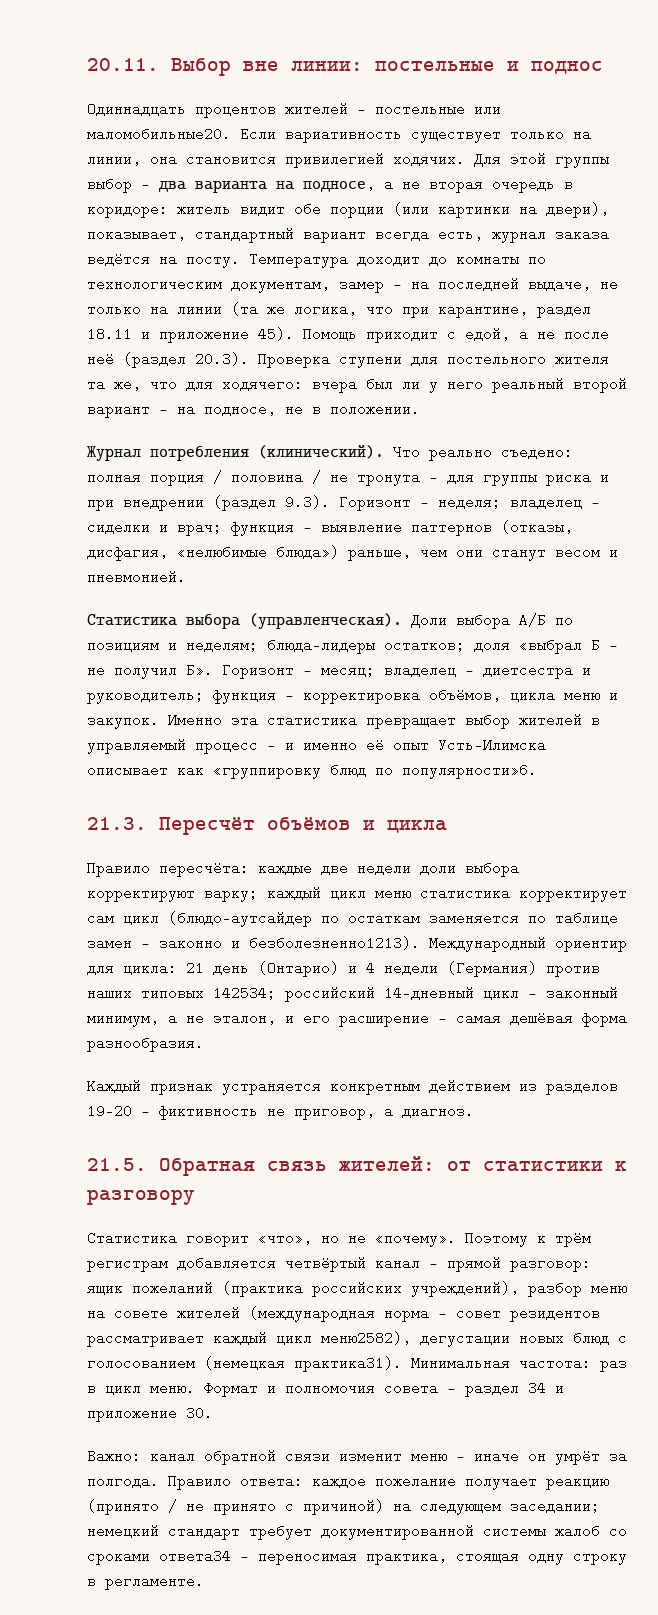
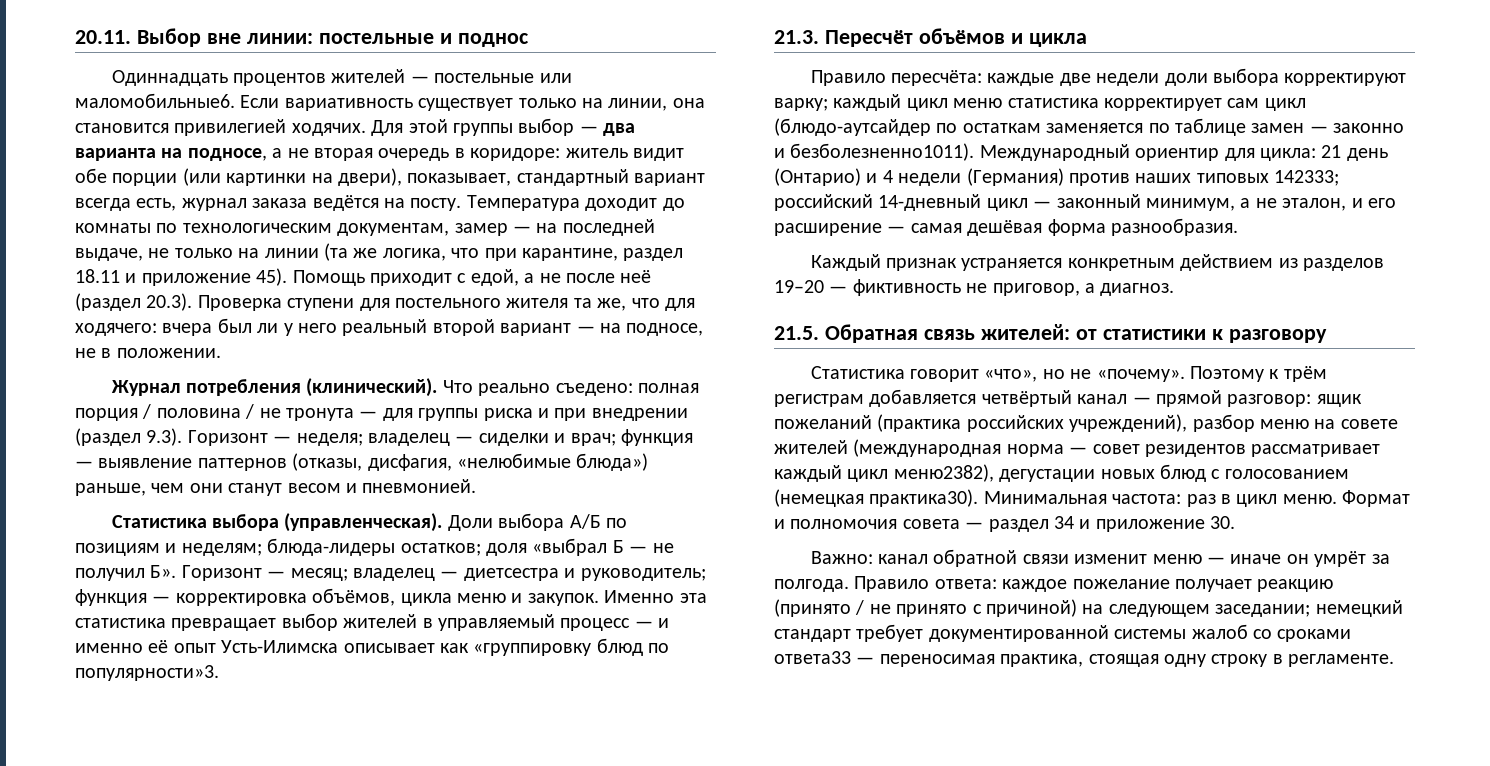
[87,125,231,142] маломобильные20. -> [75,93,235,108] маломобильные6.
[402,761,537,779] популярности»6. -> [75,665,219,681] популярности»3.
[249,934,420,951] безболезненно1213). -> [790,143,975,161] безболезненно1011).
[213,986,276,1000] 142534; -> [1274,170,1340,186] 142333;
[321,1329,411,1346] меню2582), -> [893,464,994,482] меню2382),
[294,1354,402,1372] практика31). -> [869,489,979,507] практика30).
[159,1547,231,1564] ответа34 -> [774,651,851,664] ответа33

